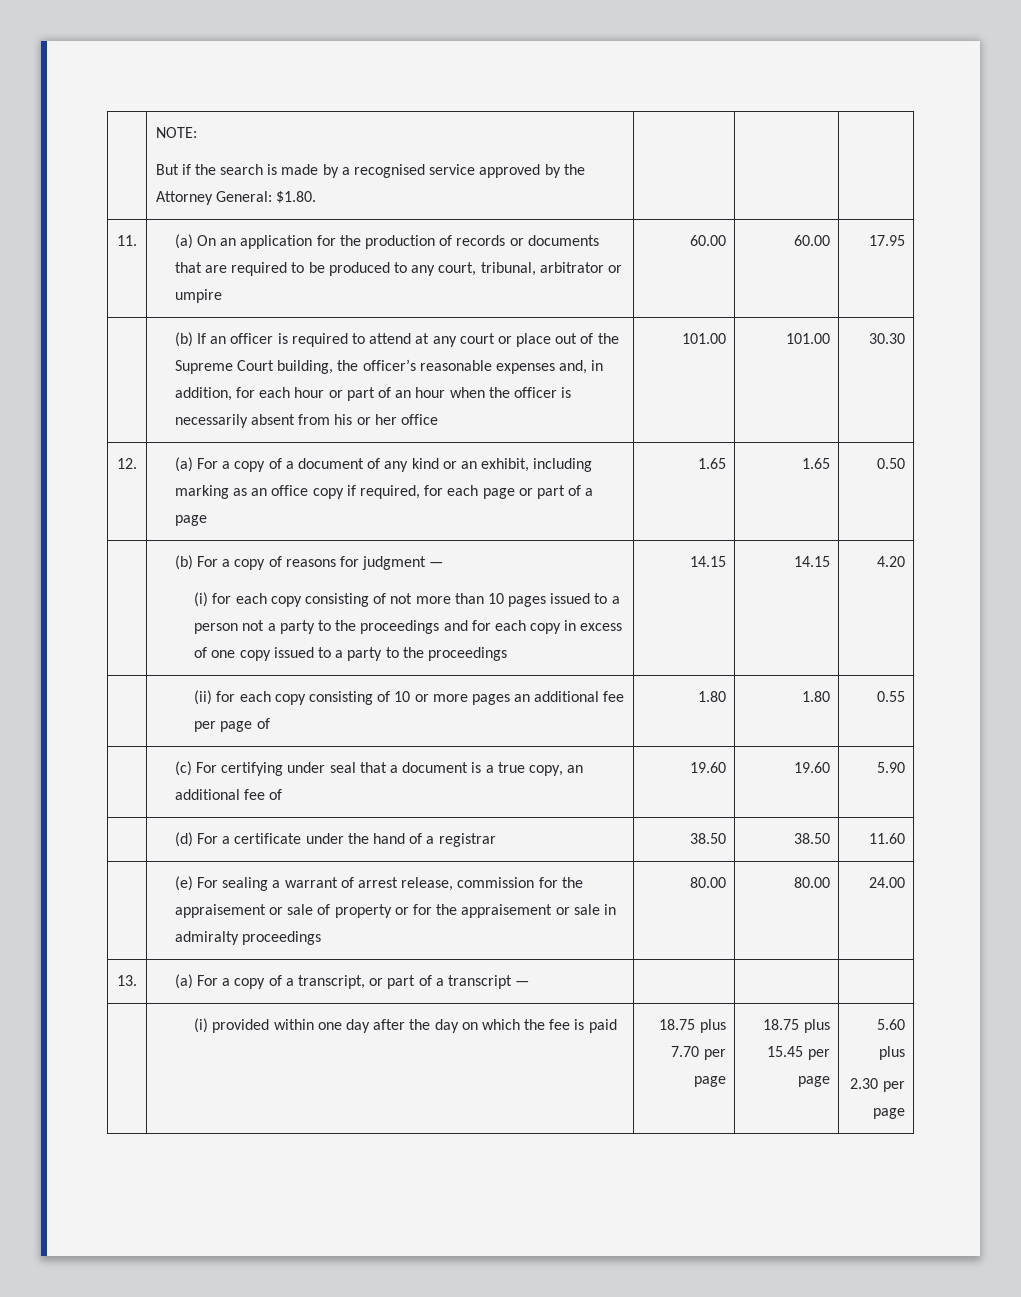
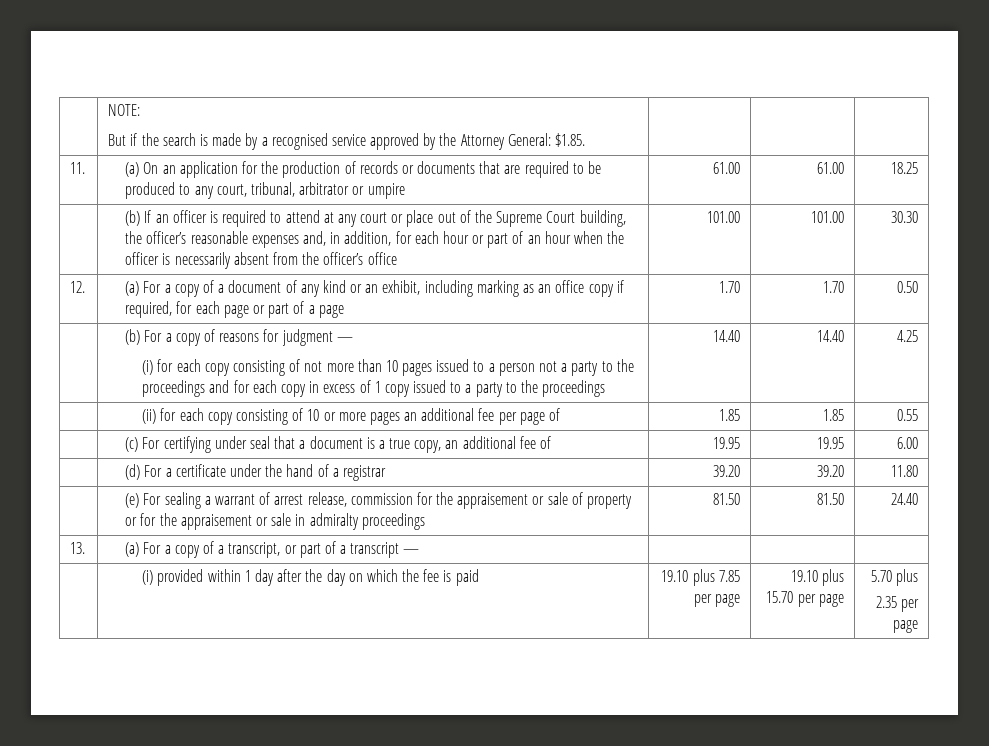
[275,191,316,203] $1.80. -> [554,133,585,147] $1.85.
[689,235,726,246] [793,235,830,246] [868,235,905,246] 60.00 | 60.00 | 17.95 -> [712,162,740,174] [816,162,844,174] [890,162,918,174] 61.00 | 61.00 | 18.25
[334,414,397,425] his or her -> [302,252,364,265] the officer’s
[697,458,726,469] [801,458,830,469] 1.65 | 1.65 -> [718,281,740,293] [822,281,844,293] 1.70 | 1.70
[211,650,236,658] one -> [374,381,381,393] 1
[689,556,726,567] [793,556,830,567] [876,556,905,567] 14.15 | 14.15 | 4.20 -> [712,330,740,342] [816,330,844,342] [896,330,918,342] 14.40 | 14.40 | 4.25
[697,691,726,702] [801,691,830,702] 1.80 | 1.80 -> [718,409,740,421] [822,409,844,421] 1.85 | 1.85
[689,762,726,773] [793,762,830,773] [876,762,905,773] 19.60 | 19.60 | 5.90 -> [712,437,740,449] [816,437,844,449] [896,437,918,449] 19.95 | 19.95 | 6.00
[689,833,726,844] [793,833,830,844] [868,833,905,844] 38.50 | 38.50 | 11.60 -> [712,465,740,477] [816,465,844,477] [890,465,918,477] 39.20 | 39.20 | 11.80
[689,877,726,888] [793,877,830,888] [868,877,905,888] 80.00 | 80.00 | 24.00 -> [712,493,740,505] [816,493,844,505] [890,493,918,505] 81.50 | 81.50 | 24.40
[317,1022,342,1030] one -> [244,570,251,582] 1
[659,1019,726,1033] [671,1046,726,1060] [693,1076,726,1087] [763,1019,830,1033] [767,1046,830,1060] [797,1076,830,1087] [876,1019,905,1030] 18.75 plus 7.70 per page | 18.75 plus 15.45 per page | 5.60 -> [661,569,740,586] [693,594,740,607] [790,569,844,586] [766,591,844,607] [870,570,892,582] 19.10 plus 7.85 per page | 19.10 plus 15.70 per page | 5.70
[850,1078,879,1089] 2.30 -> [875,596,897,608] 2.35

